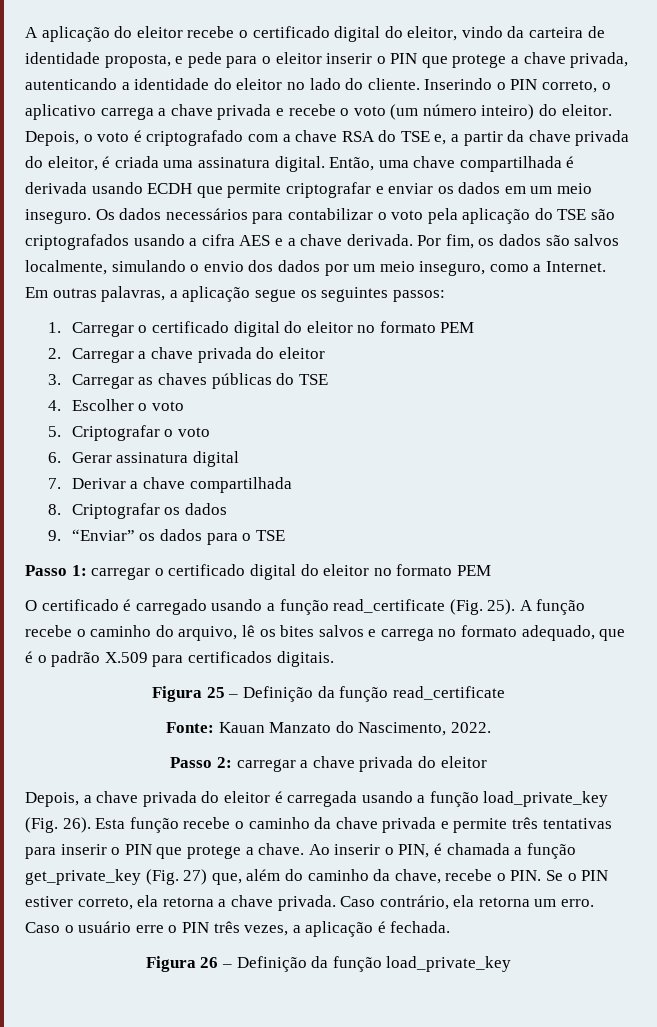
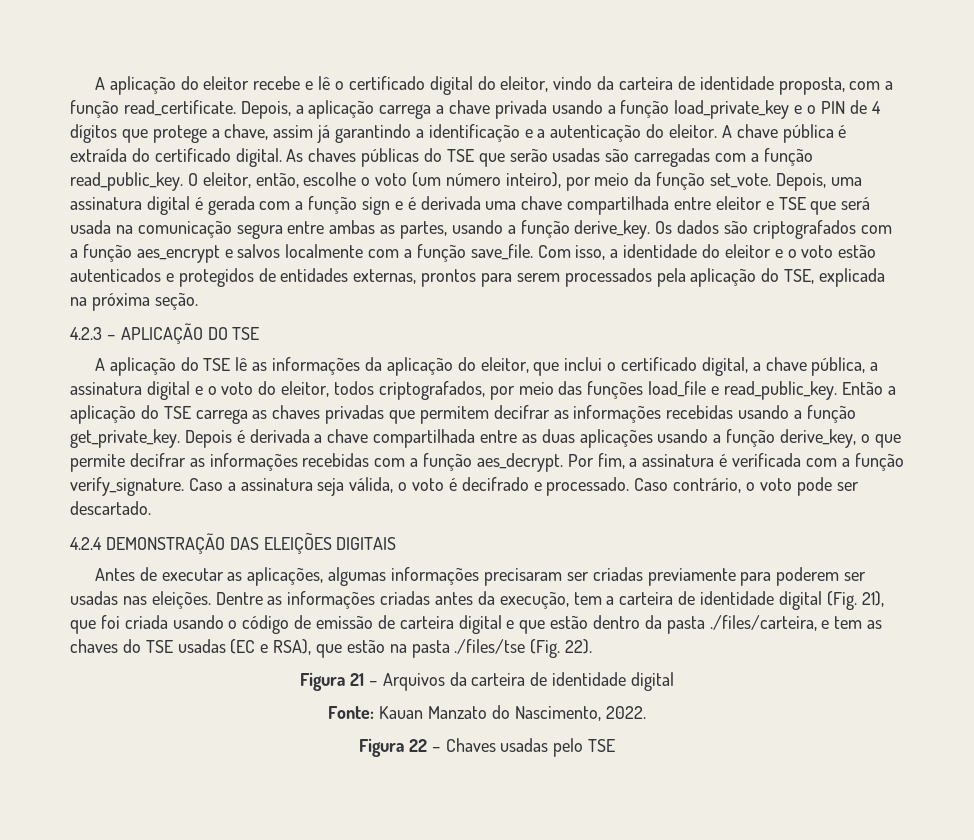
(235, 32) none -> [305,76,331,90] e lê
[175,52,629,68] [25,78,611,93] [25,104,612,120] [25,130,630,146] [25,156,575,172] [25,182,593,198] [25,208,616,224] [25,234,620,250] [25,260,607,276] [25,286,445,302] [48,321,475,337] [48,347,325,363] [48,373,328,389] [48,399,184,411] [48,425,210,441] [48,451,239,467] [48,477,292,493] [48,503,227,519] [48,529,285,545] [25,564,491,580] [25,599,586,615] [25,625,626,641] [25,651,334,667] [152,686,505,702] e pede para o eleitor inserir o PIN que protege a chave privada, autenticando a identidade do eleitor no lado do cliente. Inserindo o PIN correto, o aplicativo carrega a chave privada e recebe o voto (um número inteiro) do eleitor. Depois, o voto é criptografado com a chave RSA do TSE e, a partir da chave privada do eleitor, é criada uma assinatura digital. Então, uma chave compartilhada é derivada usando ECDH que permite criptografar e enviar os dados em um meio inseguro. Os dados necessários para contabilizar o voto pela aplicação do TSE são criptografados usando a cifra AES e a chave derivada. Por fim, os dados são salvos localmente, simulando o envio dos dados por um meio inseguro, como a Internet. Em outras palavras, a aplicação segue os seguintes passos: // 1. Carregar o certificado digital do eleitor no formato PEM // 2. Carregar a chave privada do eleitor // 3. Carregar as chaves públicas do TSE // 4. Escolher o voto // 5. Criptografar o voto // 6. Gerar assinatura digital // 7. Derivar a chave compartilhada // 8. Criptografar os dados // 9. “Enviar” os dados para o TSE // Passo 1: carregar o certificado digital do eleitor no formato PEM // O certificado é carregado usando a função read_certificate (Fig. 25). A função recebe o caminho do arquivo, lê os bites salvos e carrega no formato adequado, que é o padrão X.509 para certificados digitais. // Figura 25 – Definição da função read_certificate -> [849,81,894,90] [70,100,881,119] [70,124,847,143] [70,148,813,167] [70,172,862,191] [70,196,871,215] [70,220,892,239] [70,244,877,263] [70,268,886,287] [70,292,198,311] [70,323,260,344] [94,357,879,376] [70,381,896,400] [70,405,856,424] [70,429,901,448] [70,453,904,472] [70,477,859,496] [70,501,151,515] [70,532,397,554] [94,567,867,586] [70,591,884,610] [70,615,883,634] [70,639,593,658] [300,672,674,691] com a função read_certificate. Depois, a aplicação carrega a chave privada usando a função load_private_key e o PIN de 4 dígitos que protege a chave, assim já garantindo a identificação e a autenticação do eleitor. A chave pública é extraída do certificado digital. As chaves públicas do TSE que serão usadas são carregadas com a função read_public_key. O eleitor, então, escolhe o voto (um número inteiro), por meio da função set_vote. Depois, uma assinatura digital é gerada com a função sign e é derivada uma chave compartilhada entre eleitor e TSE que será usada na comunicação segura entre ambas as partes, usando a função derive_key. Os dados são criptografados com a função aes_encrypt e salvos localmente com a função save_file. Com isso, a identidade do eleitor e o voto estão autenticados e protegidos de entidades externas, prontos para serem processados pela aplicação do TSE, explicada na próxima seção. // 4.2.3 – APLICAÇÃO DO TSE // A aplicação do TSE lê as informações da aplicação do eleitor, que inclui o certificado digital, a chave pública, a assinatura digital e o voto do eleitor, todos criptografados, por meio das funções load_file e read_public_key. Então a aplicação do TSE carrega as chaves privadas que permitem decifrar as informações recebidas usando a função get_private_key. Depois é derivada a chave compartilhada entre as duas aplicações usando a função derive_key, o que permite decifrar as informações recebidas com a função aes_decrypt. Por fim, a assinatura é verificada com a função verify_signature. Caso a assinatura seja válida, o voto é decifrado e processado. Caso contrário, o voto pode ser descartado. // 4.2.4 DEMONSTRAÇÃO DAS ELEIÇÕES DIGITAIS // Antes de executar as aplicações, algumas informações precisaram ser criadas previamente para poderem ser usadas nas eleições. Dentre as informações criadas antes da execução, tem a carteira de identidade digital (Fig. 21), que foi criada usando o código de emissão de carteira digital e que estão dentro da pasta ./files/carteira, e tem as chaves do TSE usadas (EC e RSA), que estão na pasta ./files/tse (Fig. 22). // Figura 21 – Arquivos da carteira de identidade digital
[170,756,487,772] [25,791,609,807] [25,817,612,833] [25,843,576,859] [25,869,609,885] [25,895,595,911] [25,921,451,937] [145,956,512,972] Passo 2: carregar a chave privada do eleitor // Depois, a chave privada do eleitor é carregada usando a função load_private_key (Fig. 26). Esta função recebe o caminho da chave privada e permite três tentativas para inserir o PIN que protege a chave. Ao inserir o PIN, é chamada a função get_private_key (Fig. 27) que, além do caminho da chave, recebe o PIN. Se o PIN estiver correto, ela retorna a chave privada. Caso contrário, ela retorna um erro. Caso o usuário erre o PIN três vezes, a aplicação é fechada. // Figura 26 – Definição da função load_private_key -> [358,738,616,757] Figura 22 – Chaves usadas pelo TSE

